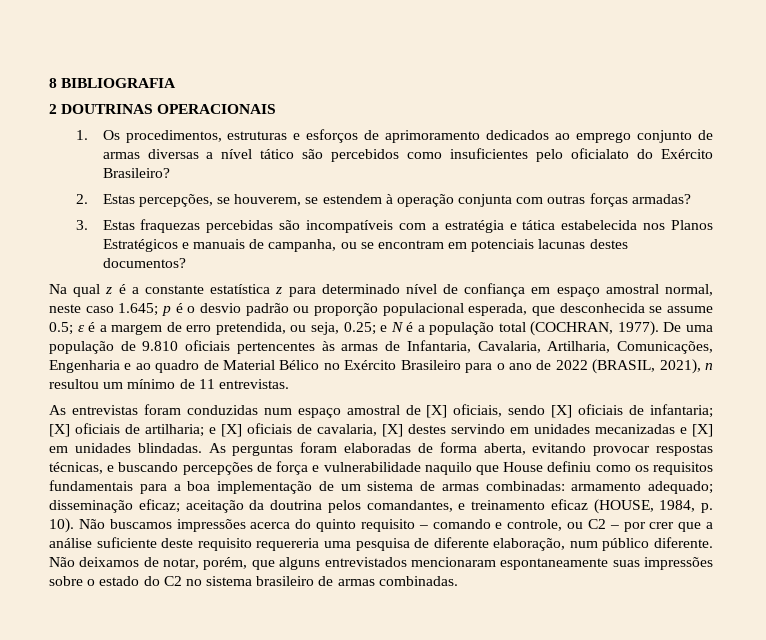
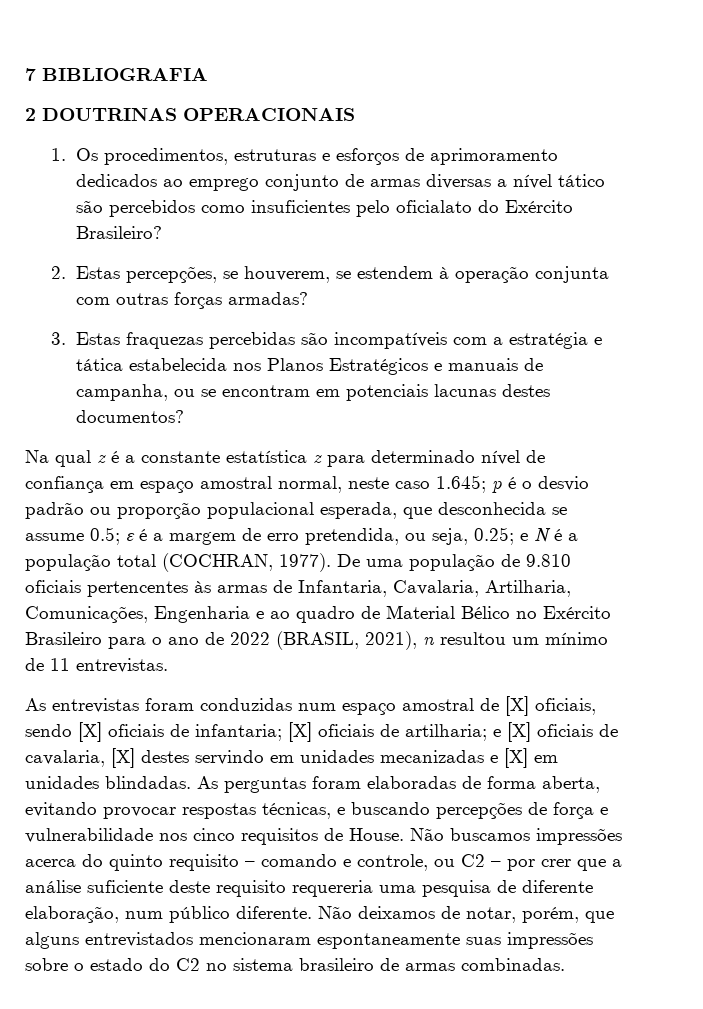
[49,78,57,88] 8 -> [25,68,36,81] 7
[424,461,713,475] [49,480,713,494] [49,499,713,514] [49,518,74,533] naquilo que House definiu como os requisitos fundamentais para a boa implementação de um sistema de armas combinadas: armamento adequado; disseminação eficaz; aceitação da doutrina pelos comandantes, e treinamento eficaz (HOUSE, 1984, p. 10). -> [159,828,404,845] nos cinco requisitos de House.

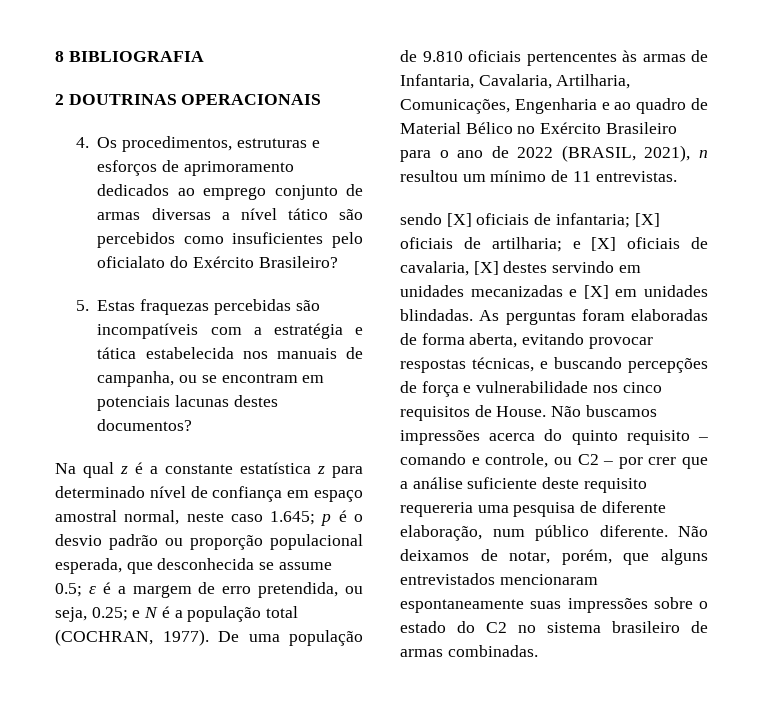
[25,68,36,81] 7 -> [55,51,64,62] 8
[50,148,66,161] 1. -> [75,137,89,148] 4.
[50,266,610,283] [76,292,309,309] [50,332,66,345] 2. Estas percepções, se houverem, se estendem à operação conjunta com outras forças armadas? // 3. -> [75,300,89,311] 5.
[267,358,443,375] Planos Estratégicos e -> (268, 355) none
[25,696,596,716] As entrevistas foram conduzidas num espaço amostral de [X] oficiais, -> (677, 176) none

